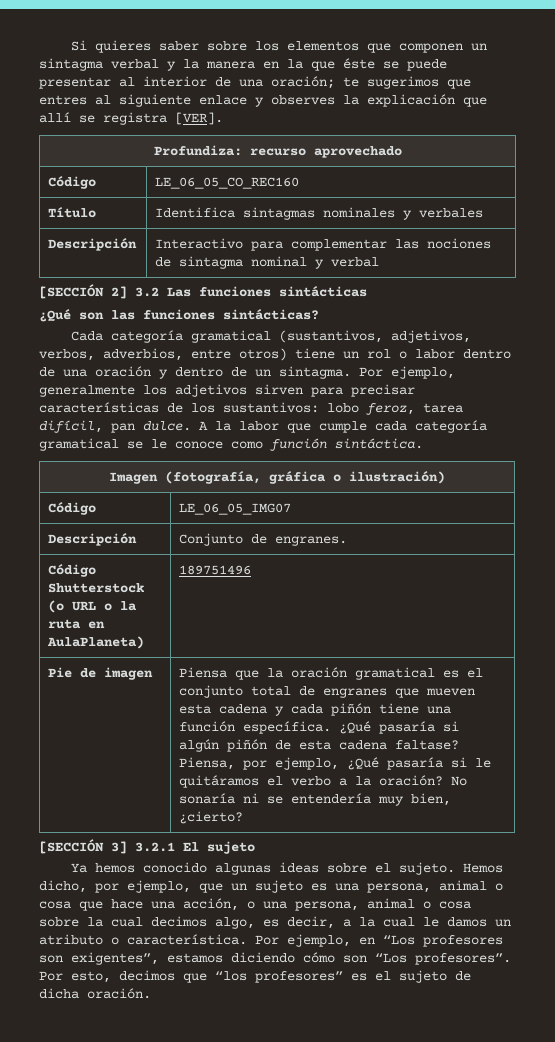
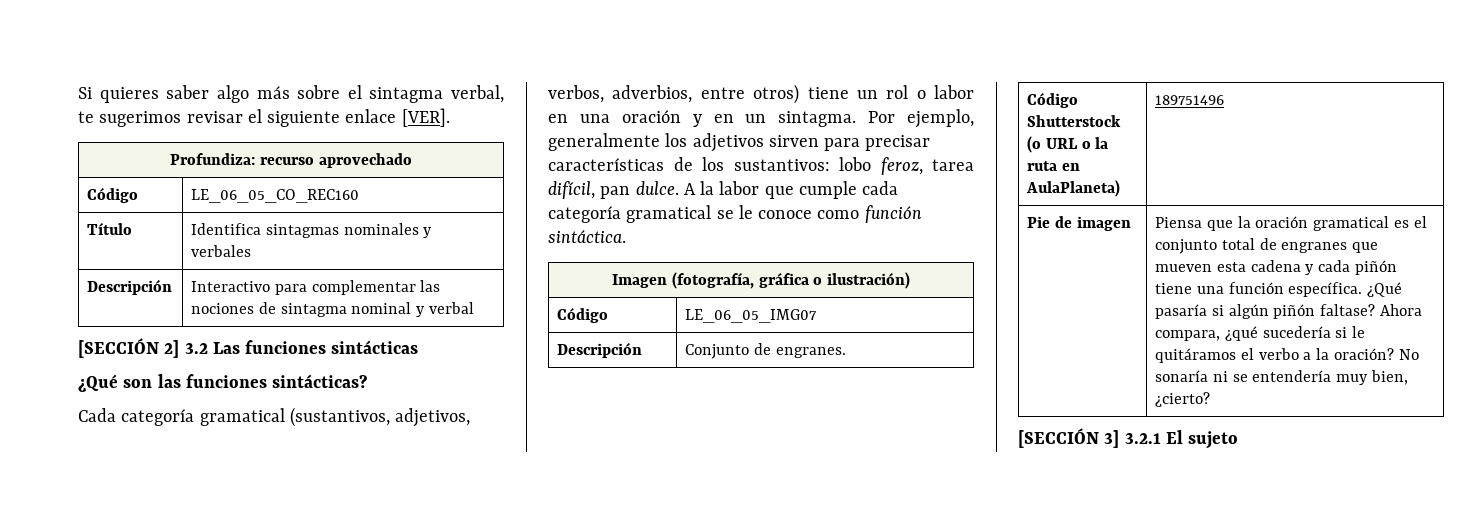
[206,41,487,53] [39,58,447,71] [39,76,471,89] [39,94,487,107] [39,112,167,125] sobre los elementos que componen un sintagma verbal y la manera en la que éste se puede presentar al interior de una oración; te sugerimos que entres al siguiente enlace y observes la explicación que allí se registra -> [216,85,504,103] [78,109,397,127] algo más sobre el sintagma verbal, te sugerimos revisar el siguiente enlace
[463,349,511,359] [39,367,55,377] dentro de -> [548,114,568,123] en
[175,367,247,377] dentro de -> [713,114,734,123] en
[275,740,460,750] [179,757,444,770] de esta cadena faltase? Piensa, por ejemplo, ¿Qué pasaría -> [1320,304,1422,316] [1155,326,1331,341] faltase? Ahora compara, ¿qué sucedería
[70,862,503,875] [39,880,503,893] [39,898,471,911] [39,916,511,929] [39,934,503,947] [39,952,511,965] [39,970,471,983] [39,988,151,999] // Ya hemos conocido algunas ideas sobre el sujeto. Hemos dicho, por ejemplo, que un sujeto es una persona, animal o cosa que hace una acción, o una persona, animal o cosa sobre la cual decimos algo, es decir, a la cual le damos un atributo o característica. Por ejemplo, en “Los profesores son exigentes”, estamos diciendo cómo son “Los profesores”. Por esto, decimos que “los profesores” es el sujeto de dicha oración. -> (1239, 440) none

